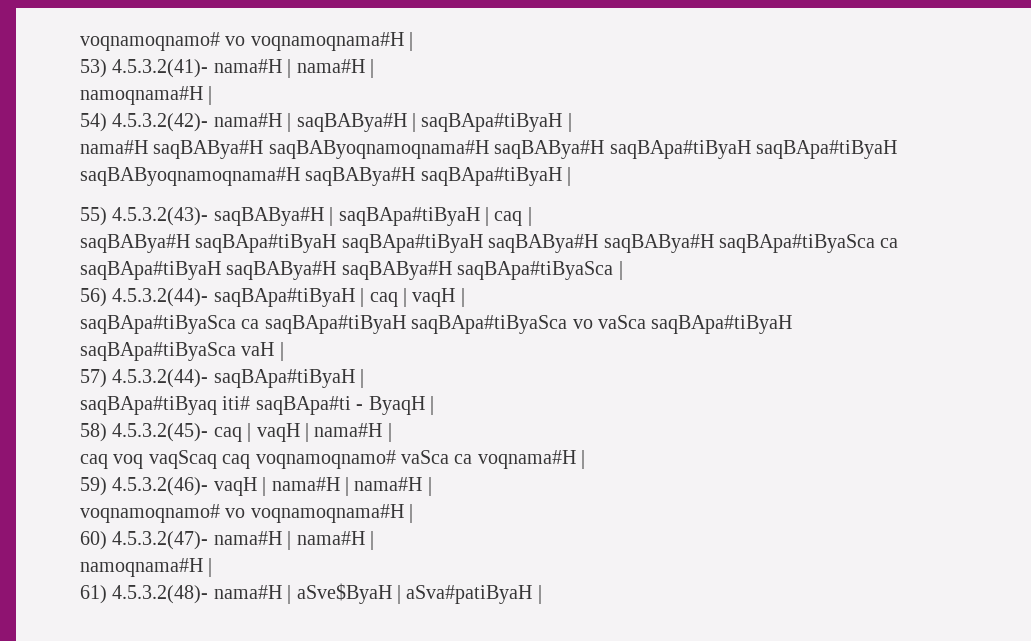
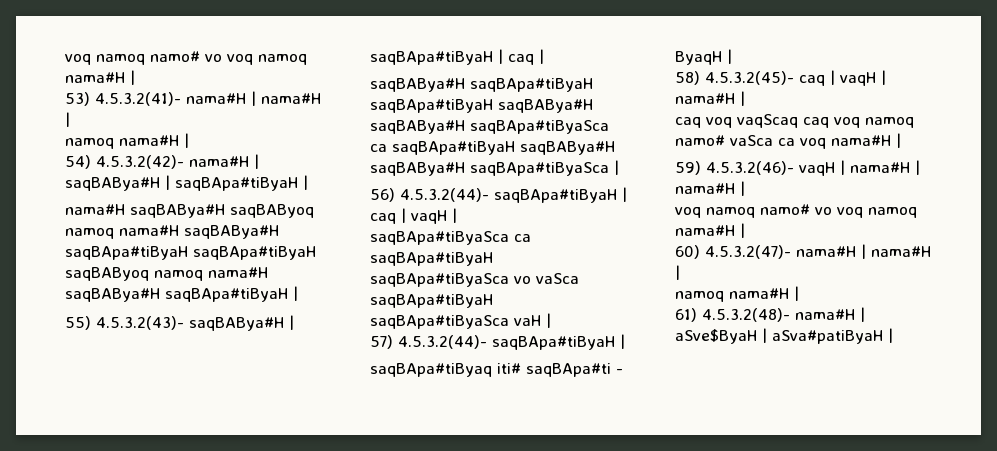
[80,32,404,51] voqnamoqnamo# vo voqnamoqnama#H -> [65,51,307,65] [65,72,125,83] voq namoq namo# vo voq namoq nama#H
[80,86,203,105] namoqnama#H -> [65,135,179,149] namoq nama#H
[268,140,897,159] [80,167,300,186] saqBAByoqnamoqnama#H saqBABya#H saqBApa#tiByaH saqBApa#tiByaH saqBAByoqnamoqnama#H -> [230,204,314,218] [65,225,279,239] [65,246,316,260] [65,267,268,281] saqBAByoq namoq nama#H saqBABya#H saqBApa#tiByaH saqBApa#tiByaH saqBAByoq namoq nama#H
[255,450,576,469] voqnamoqnamo# vaSca ca voqnama#H -> [834,117,914,128] [675,135,891,149] voq namoq namo# vaSca ca voq nama#H
[80,504,404,523] voqnamoqnamo# vo voqnamoqnama#H -> [675,204,917,218] [675,225,735,236] voq namoq namo# vo voq namoq nama#H
[80,558,203,577] namoqnama#H -> [675,288,789,302] namoq nama#H

